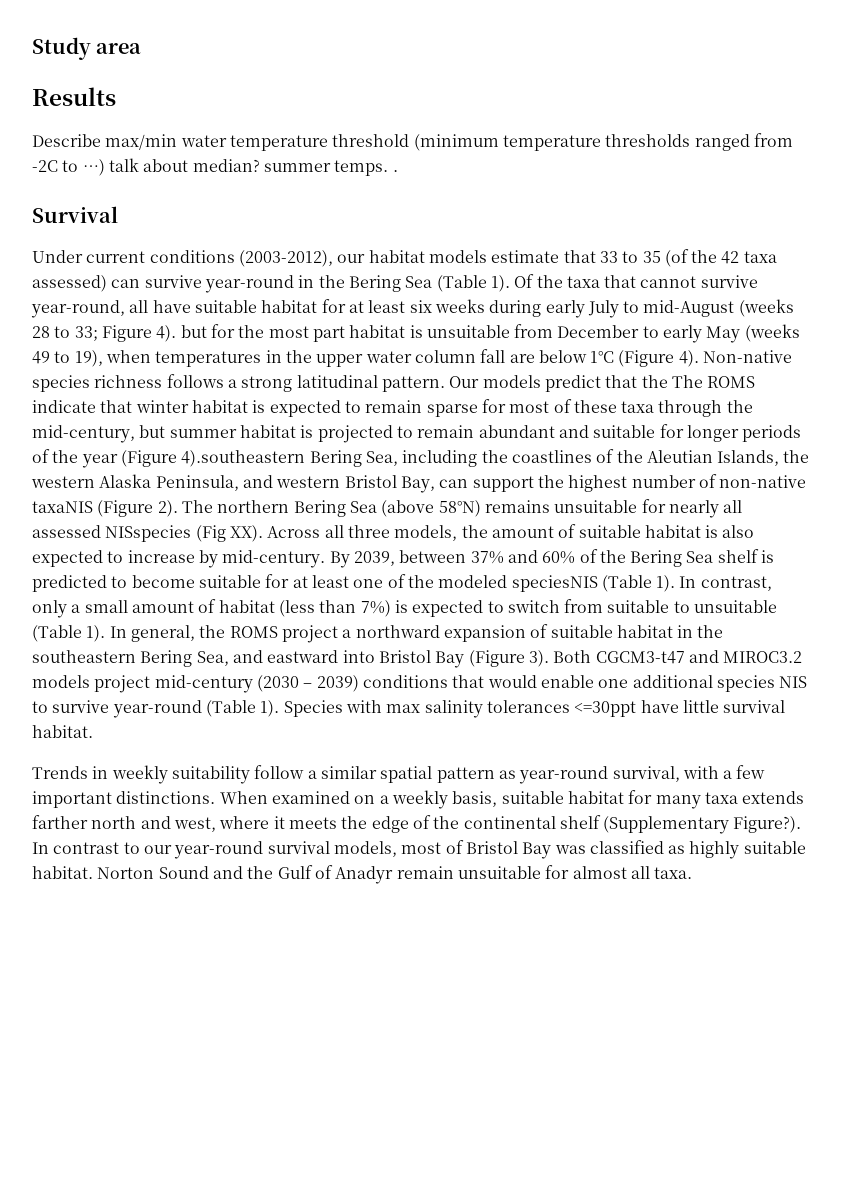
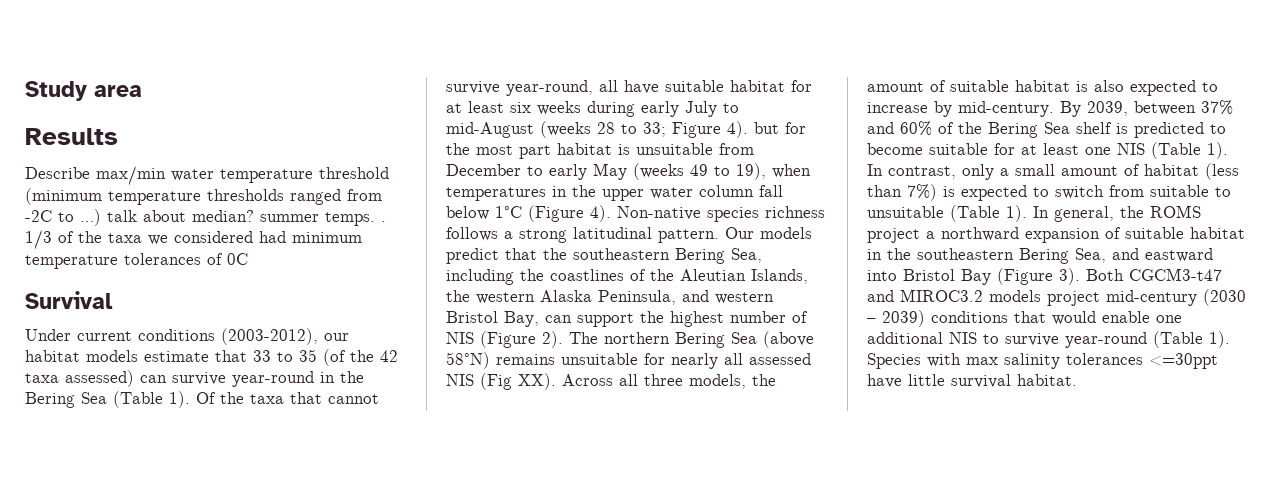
(398, 171) none -> [25,230,362,249] [25,253,248,269] 1/3 of the taxa we considered had minimum temperature tolerances of 0C
[509,354,535,363] are -> (783, 191) none
[671,375,756,388] [32,399,753,417] [32,424,802,443] [32,449,306,468] The ROMS indicate that winter habitat is expected to remain sparse for most of these taxa through the mid-century, but summer habitat is projected to remain abundant and suitable for longer periods of the year (Figure 4).southeastern -> [573,248,670,260] southeastern
[719,475,807,488] [32,501,93,513] non-native taxaNIS -> [446,332,474,344] NIS
[105,525,192,542] NISspecies -> [446,374,474,386] NIS
[387,574,598,592] of the modeled speciesNIS -> [1117,143,1145,155] NIS
[716,675,775,692] species -> (943, 338) none
[32,765,766,784] [32,790,805,809] [32,815,802,834] [32,840,806,859] [32,865,693,884] // Trends in weekly suitability follow a similar spatial pattern as year-round survival, with a few important distinctions. When examined on a weekly basis, suitable habitat for many taxa extends farther north and west, where it meets the edge of the continental shelf (Supplementary Figure?). In contrast to our year-round survival models, most of Bristol Bay was classified as highly suitable habitat. Norton Sound and the Gulf of Anadyr remain unsuitable for almost all taxa. -> (1077, 380) none

